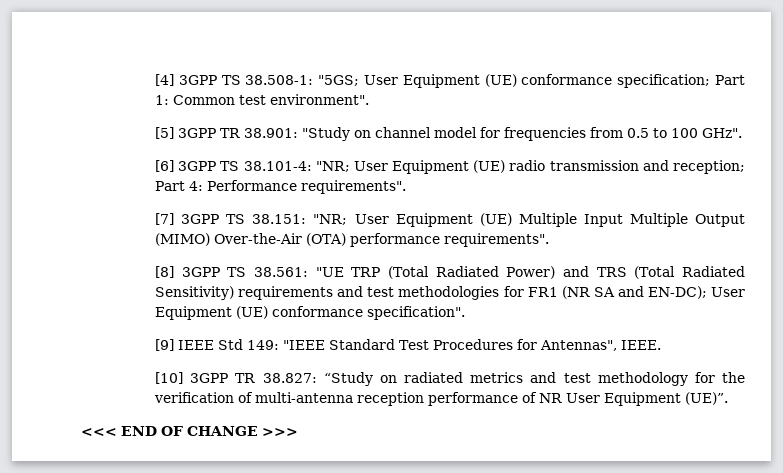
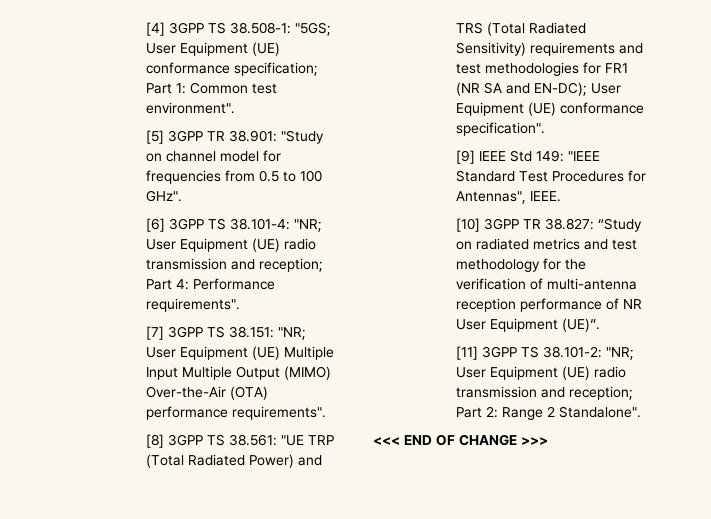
(729, 398) none -> [455,346,634,360] [455,366,626,380] [455,386,633,400] [455,406,641,420] // [11] 3GPP TS 38.101-2: "NR; User Equipment (UE) radio transmission and reception; Part 2: Range 2 Standalone".

